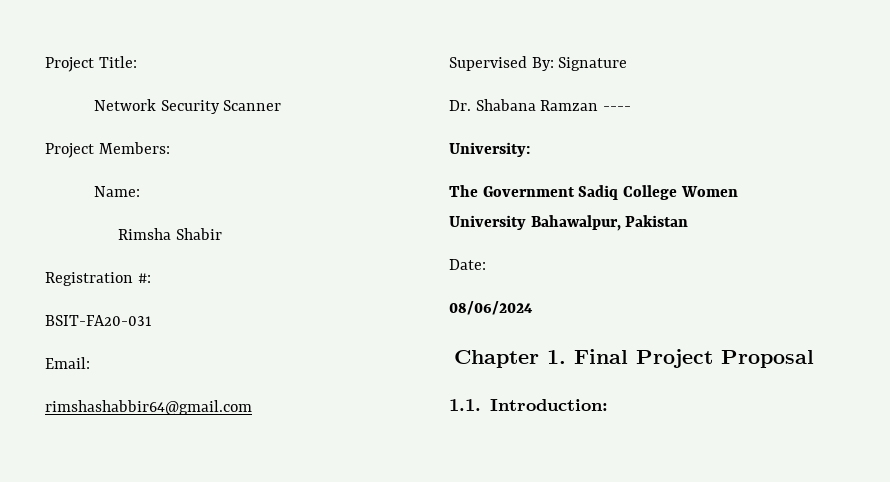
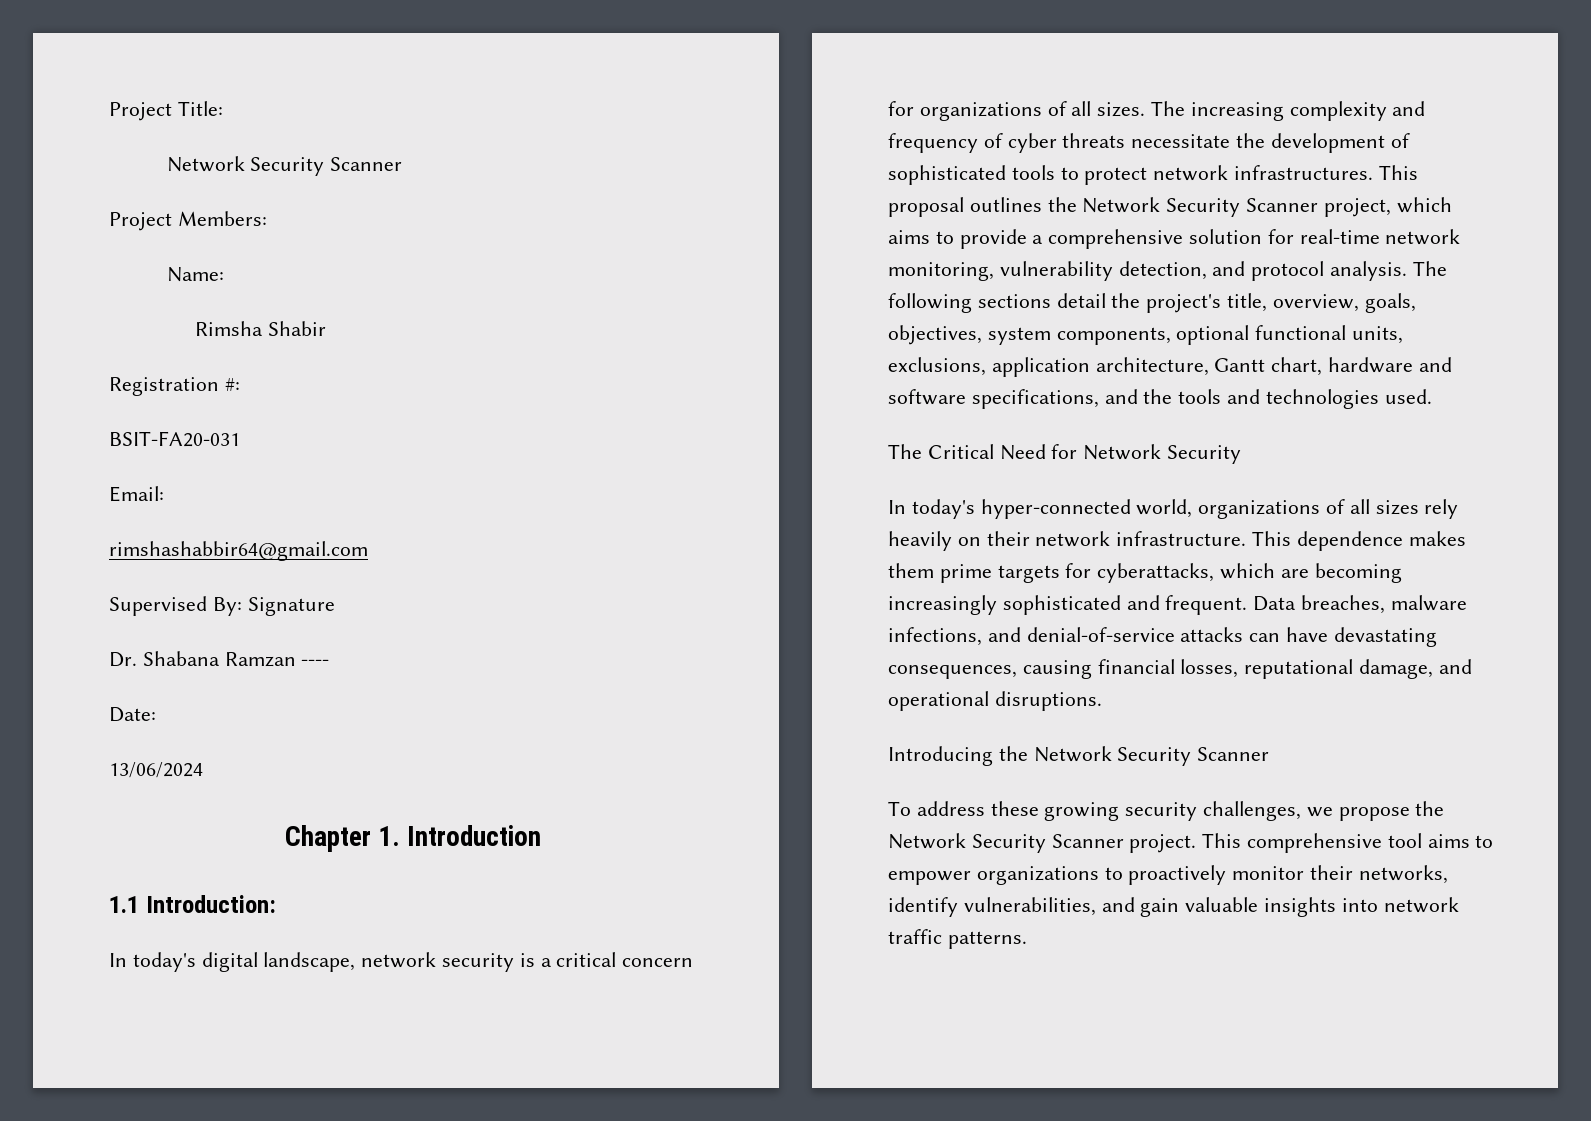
[449,142,530,157] [449,185,738,200] [449,215,689,231] // University: // The Government Sadiq College Women University Bahawalpur, Pakistan -> (330, 662) none
[449,301,533,315] 08/06/2024 -> [109,762,203,778] 13/06/2024
[573,349,814,368] [449,399,608,411] Final Project Proposal // 1.1. Introduction: -> [407,825,542,846] [109,895,276,913] [109,952,694,972] [888,101,1426,121] [888,133,1410,153] [888,165,1418,185] [888,197,1452,217] [888,229,1461,249] [888,261,1447,281] [888,293,1416,313] [888,325,1404,345] [888,357,1452,377] [888,389,1432,409] [888,444,1242,464] [888,499,1459,519] [888,531,1466,551] [888,563,1402,583] [888,595,1467,615] [888,627,1437,647] [888,659,1472,679] [888,691,1102,711] [888,746,1270,766] [888,801,1445,821] [888,833,1494,853] [888,865,1448,885] [888,897,1459,917] [888,929,1027,949] Introduction // 1.1 Introduction: // In today's digital landscape, network security is a critical concern for organizations of all sizes. The increasing complexity and frequency of cyber threats necessitate the development of sophisticated tools to protect network infrastructures. This proposal outlines the Network Security Scanner project, which aims to provide a comprehensive solution for real-time network monitoring, vulnerability detection, and protocol analysis. The following sections detail the project's title, overview, goals, objectives, system components, optional functional units, exclusions, application architecture, Gantt chart, hardware and software specifications, and the tools and technologies used. // The Critical Need for Network Security // In today's hyper-connected world, organizations of all sizes rely heavily on their network infrastructure. This dependence makes them prime targets for cyberattacks, which are becoming increasingly sophisticated and frequent. Data breaches, malware infections, and denial-of-service attacks can have devastating consequences, causing financial losses, reputational damage, and operational disruptions. // Introducing the Network Security Scanner // To address these growing security challenges, we propose the Network Security Scanner project. This comprehensive tool aims to empower organizations to proactively monitor their networks, identify vulnerabilities, and gain valuable insights into network traffic patterns.

